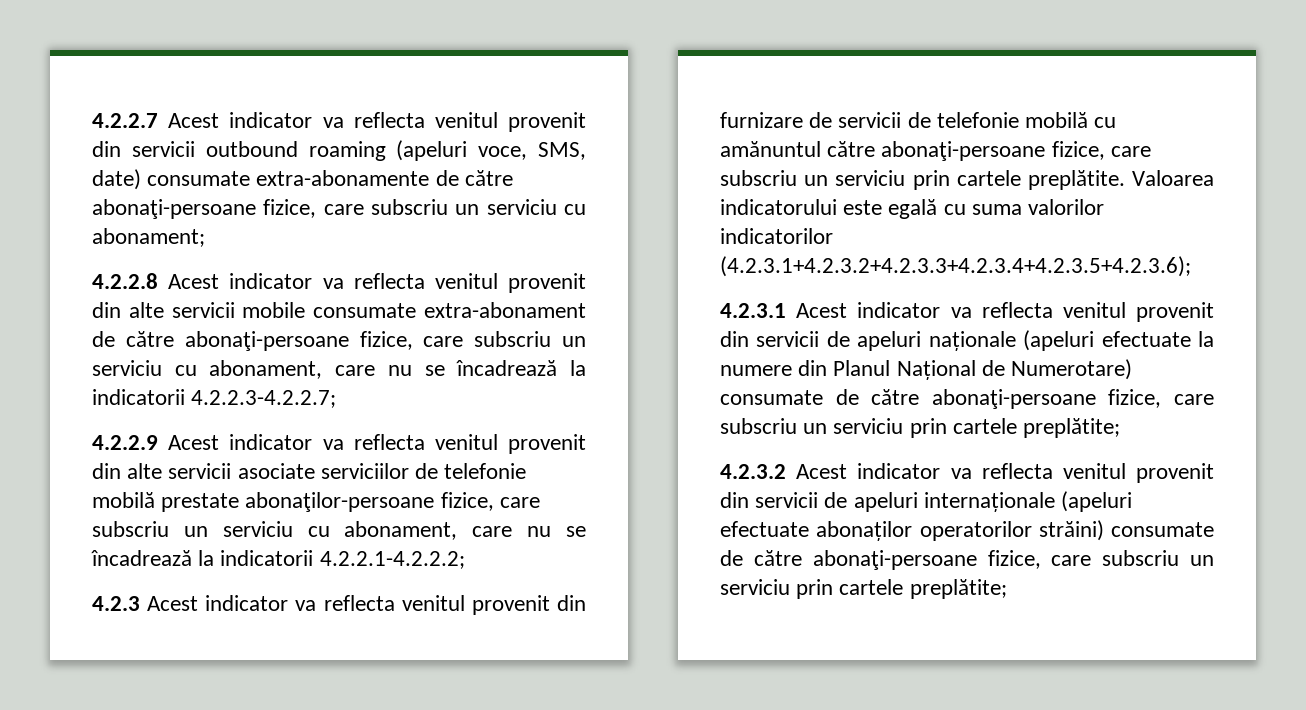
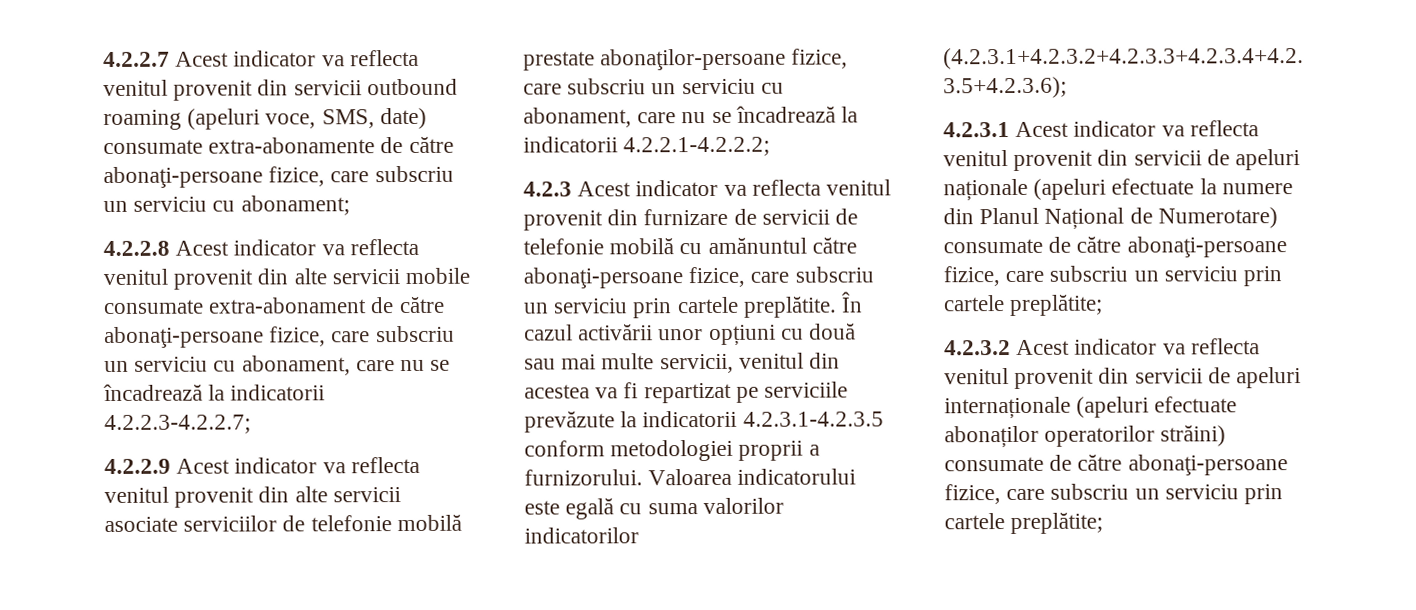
(1125, 180) none -> [841,291,864,313] [524,323,857,346] [524,352,841,374] [524,381,849,404] [524,410,884,433] [524,439,820,462] [524,469,643,486] În cazul activării unor opțiuni cu două sau mai multe servicii, venitul din acestea va fi repartizat pe serviciile prevăzute la indicatorii 4.2.3.1-4.2.3.5 conform metodologiei proprii a furnizorului.

